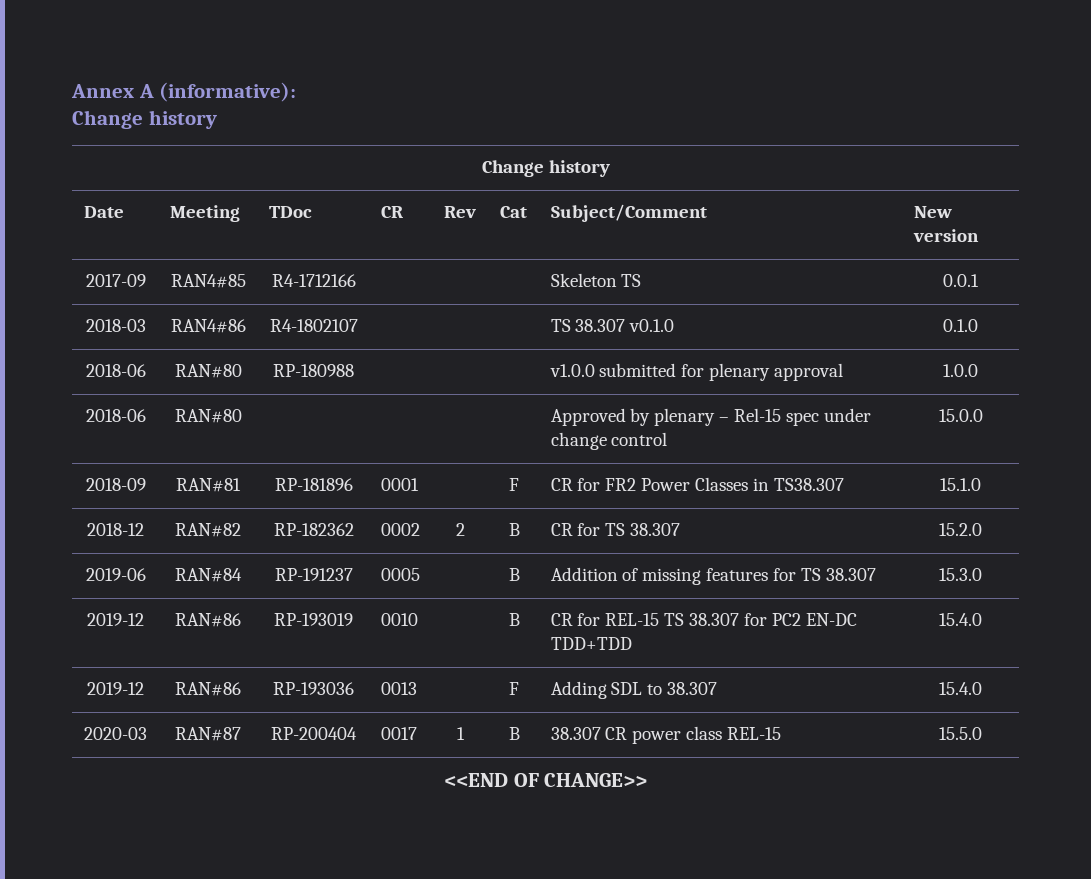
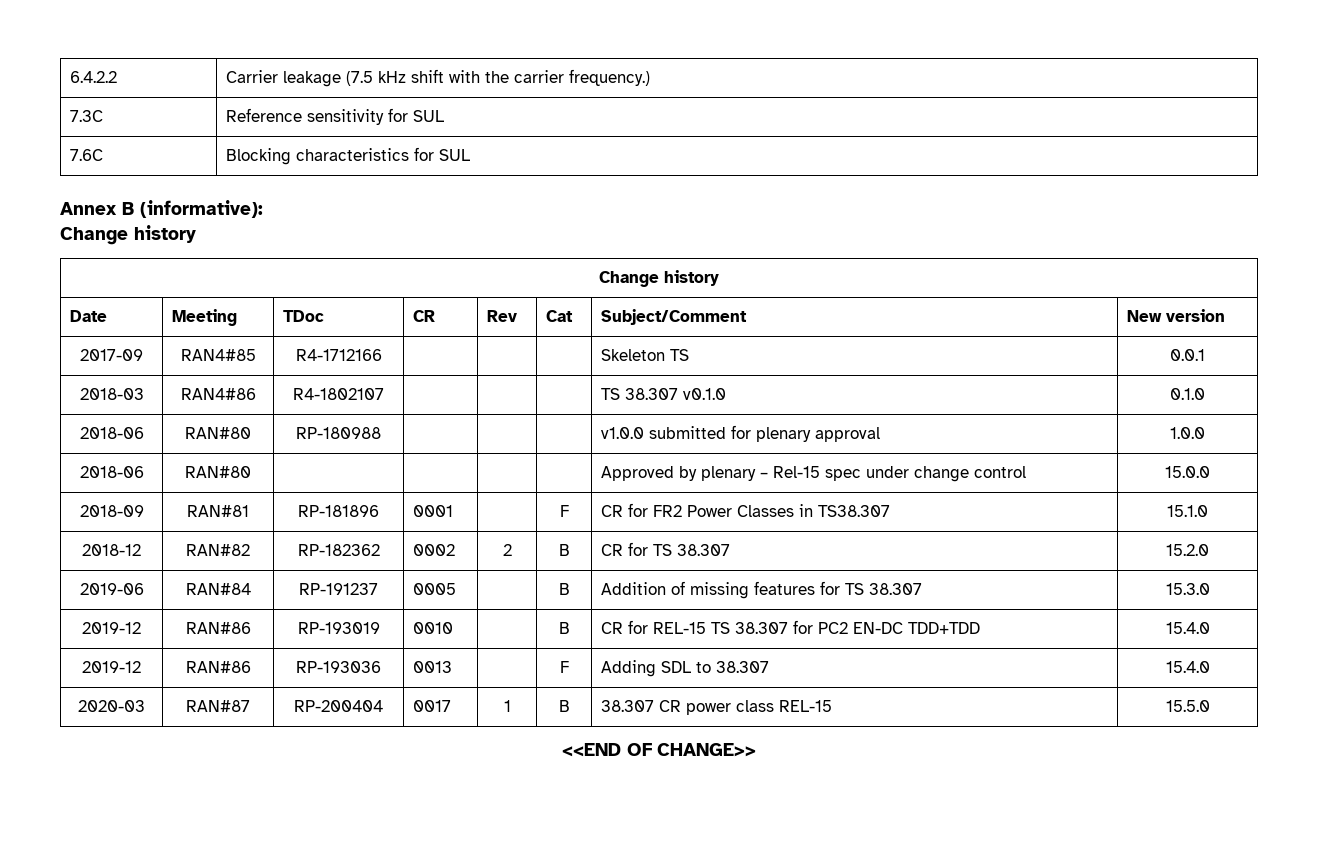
[71,84,154,98] Annex A -> [69,71,117,83] [225,69,650,87] [69,110,103,122] [225,108,444,125] [69,149,103,161] [225,147,470,165] [60,202,134,215] 6.4.2.2 | Carrier leakage (7.5 kHz shift with the carrier frequency.) // 7.3C | Reference sensitivity for SUL // 7.6C | Blocking characteristics for SUL // Annex B

